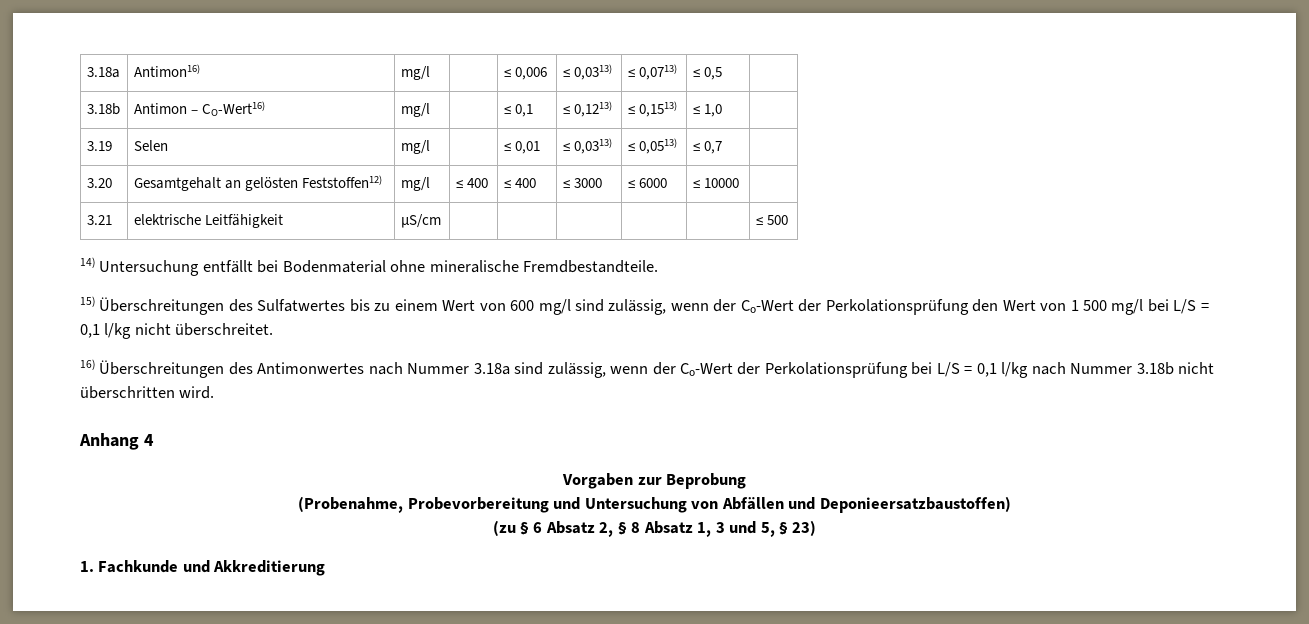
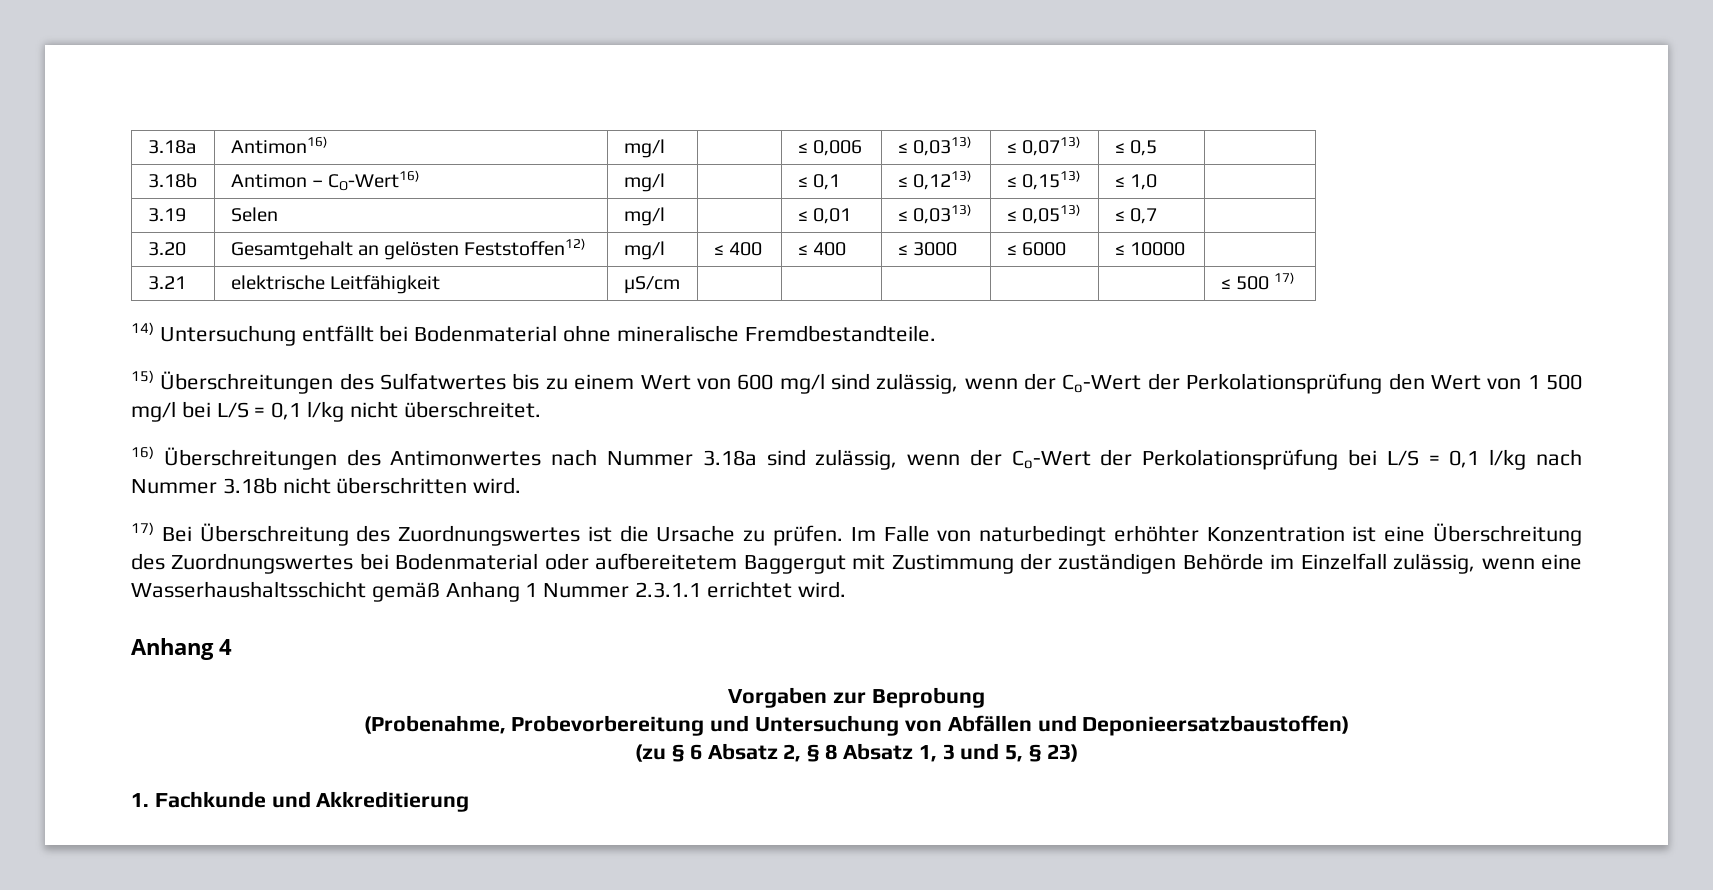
(788, 220) none -> [1274,272,1295,284] 17)
(215, 392) none -> [131,522,1583,546] [131,553,1582,574] [131,581,846,602] // 17) Bei Überschreitung des Zuordnungswertes ist die Ursache zu prüfen. Im Falle von naturbedingt erhöhter Konzentration ist eine Überschreitung des Zuordnungswertes bei Bodenmaterial oder aufbereitetem Baggergut mit Zustimmung der zuständigen Behörde im Einzelfall zulässig, wenn eine Wasserhaushaltsschicht gemäß Anhang 1 Nummer 2.3.1.1 errichtet wird.

